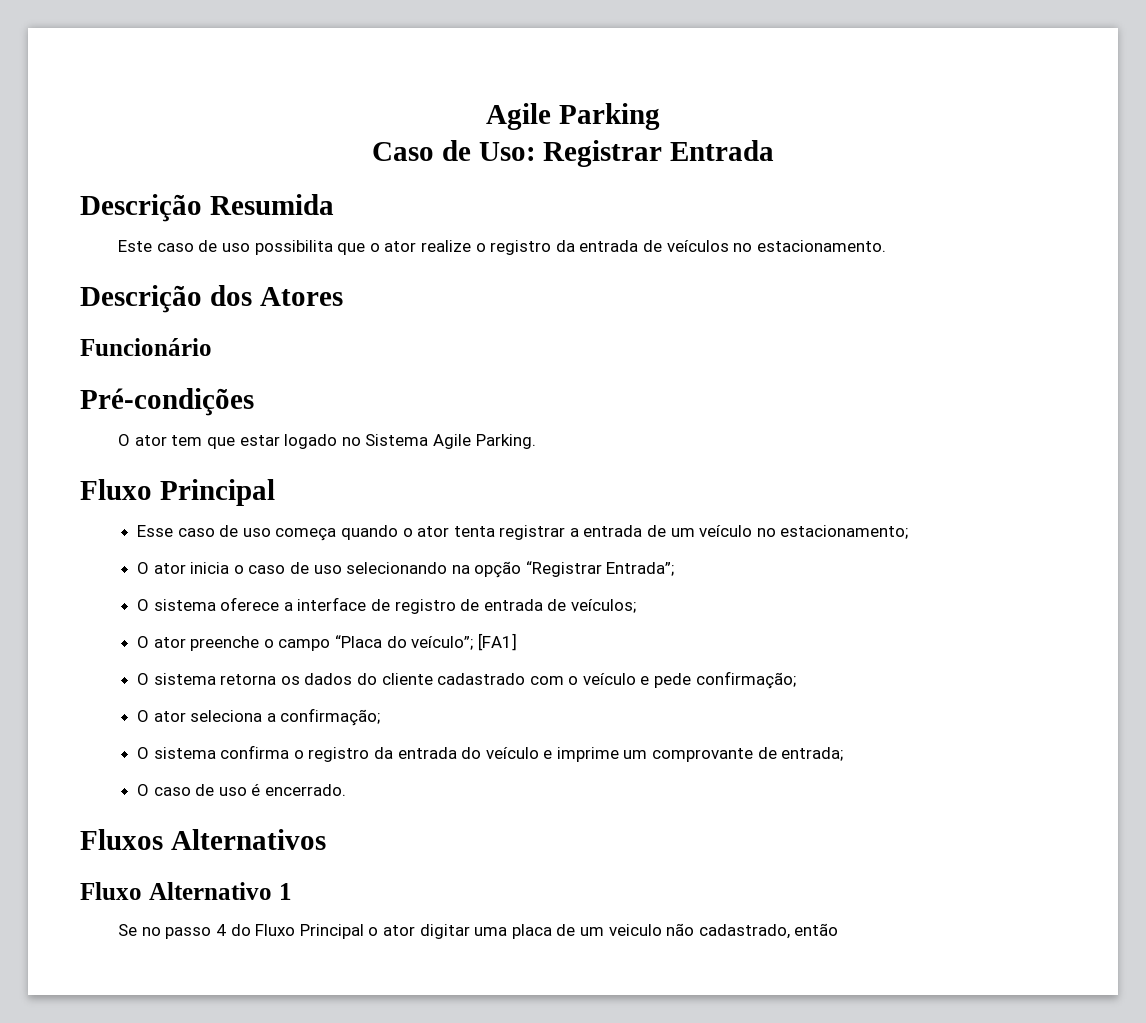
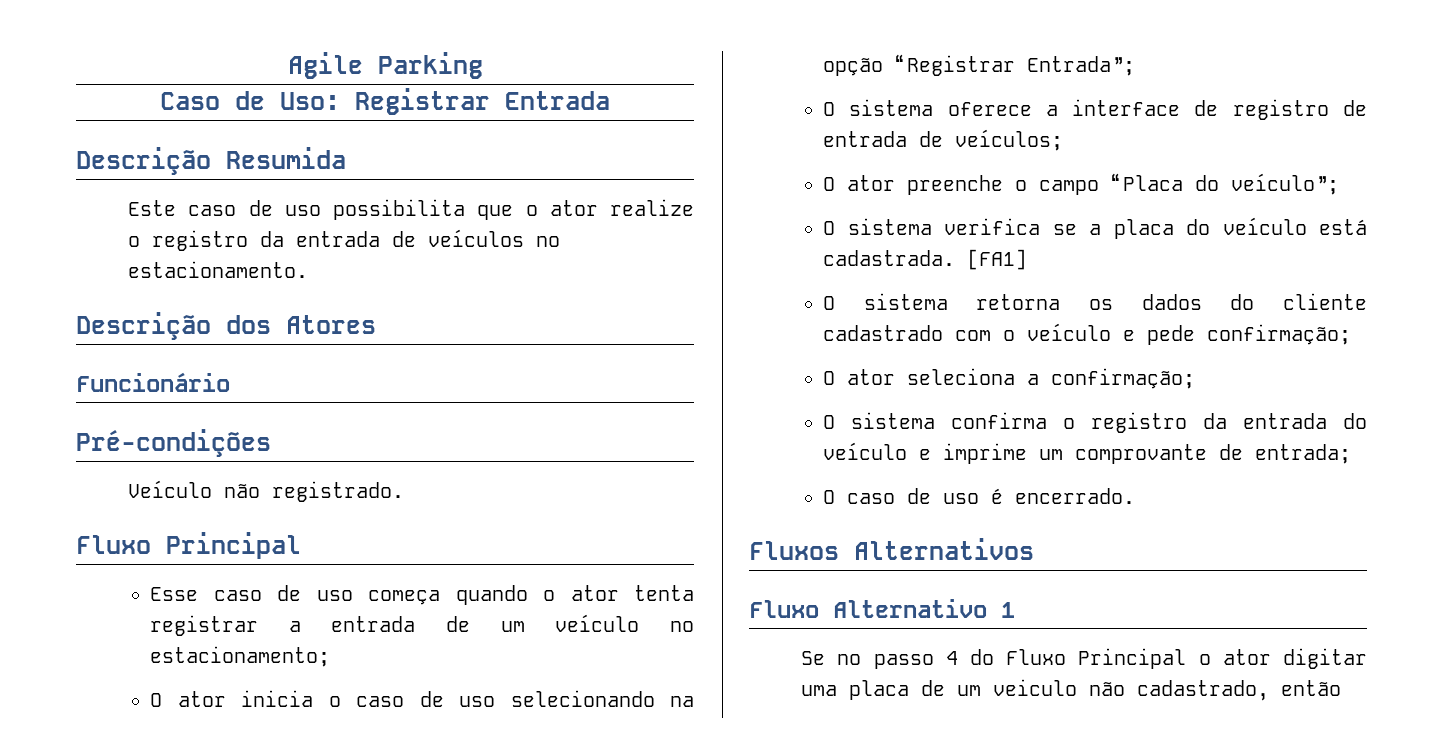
[118,434,536,449] O ator tem que estar logado no Sistema Agile Parking. -> [128,480,405,502] Veículo não registrado.
(474, 643) none -> [823,217,1367,239] [823,250,956,266] // O sistema verifica se a placa do veículo está cadastrada.

